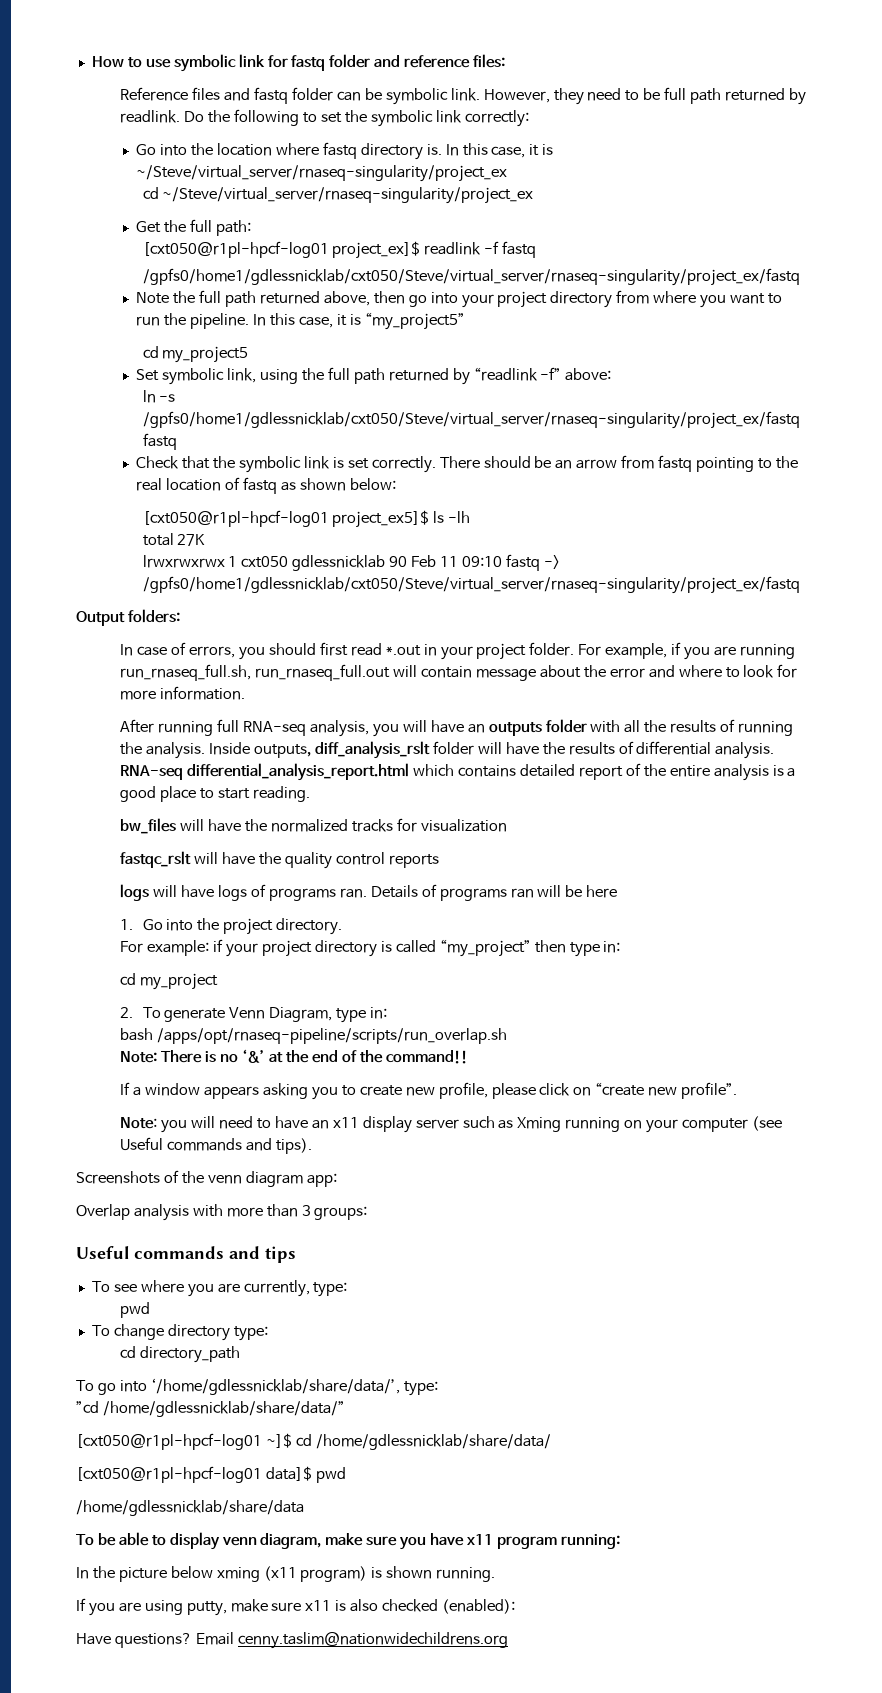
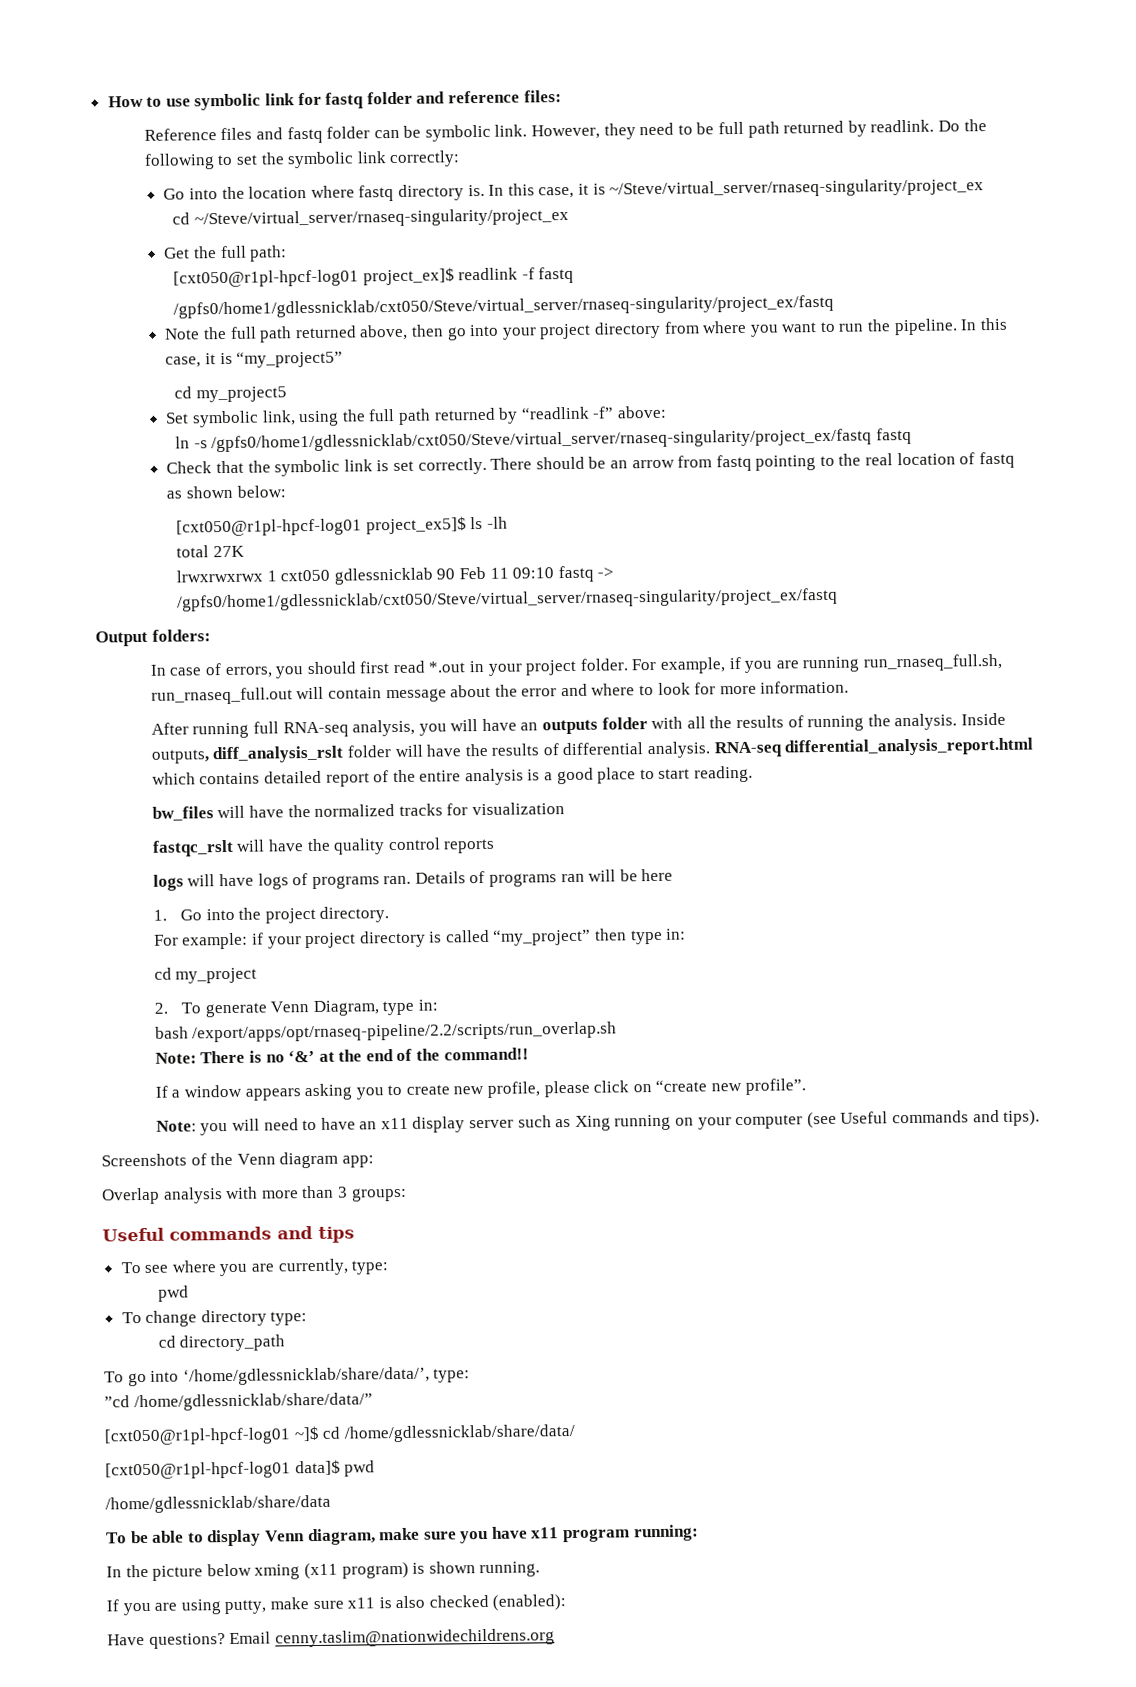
[157,1028,508,1044] /apps/opt/rnaseq-pipeline/scripts/run_overlap.sh -> [192,1021,618,1043] /export/apps/opt/rnaseq-pipeline/2.2/scripts/run_overlap.sh
[517,1117,562,1132] Xming -> [574,1115,611,1131] Xing
[207,1175,242,1184] venn -> [236,1153,276,1165] Venn
[221,1537,257,1546] venn -> [264,1530,305,1542] Venn

